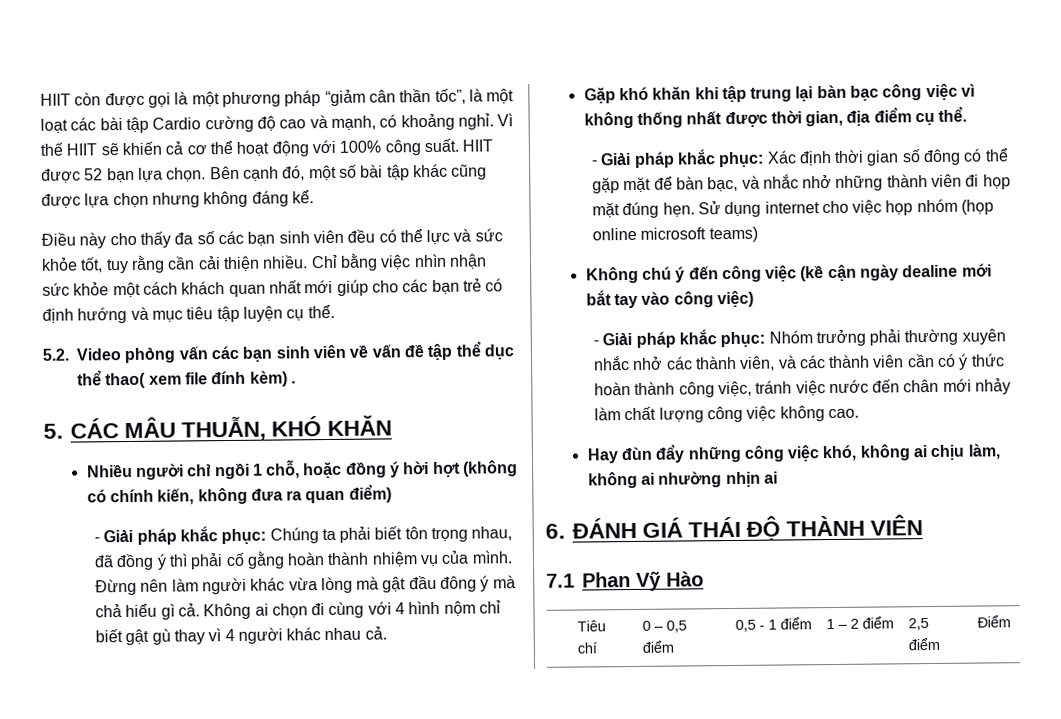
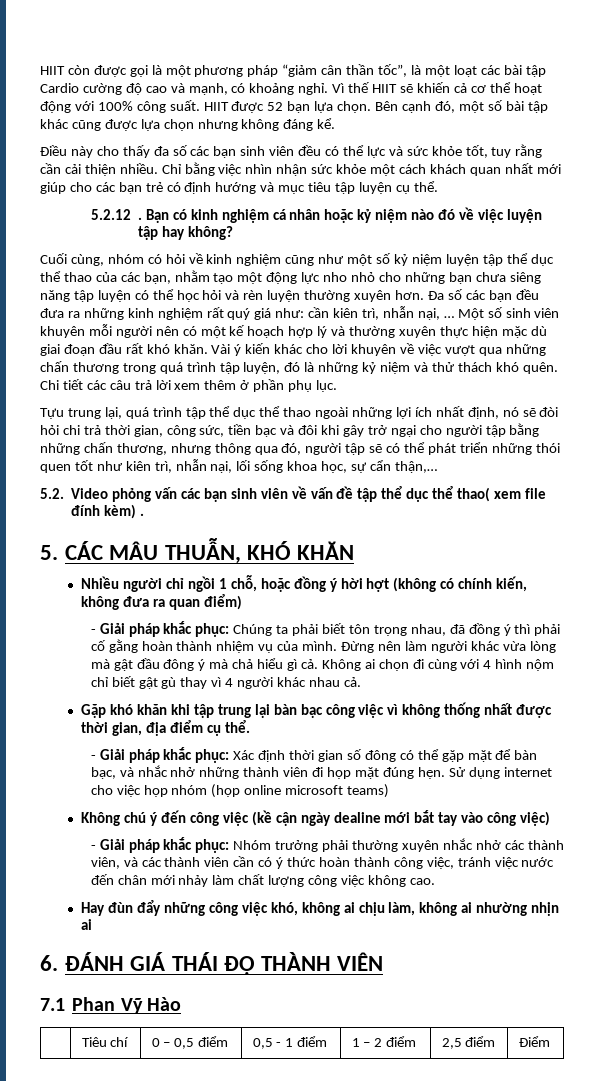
(335, 311) none -> [90,207,542,223] [137,226,233,240] [40,253,554,266] [40,270,541,284] [40,289,539,302] [40,306,560,320] [40,324,547,338] [40,343,546,356] [40,361,558,374] [40,379,338,392] [40,406,559,419] [40,423,540,437] [40,442,560,455] [40,459,437,473] // 5.2.12 . Bạn có kinh nghiệm cá nhân hoặc kỷ niệm nào đó về việc luyện tập hay không? // Cuối cùng, nhóm có hỏi về kinh nghiệm cũng như một số kỷ niệm luyện tập thể dục thể thao của các bạn, nhằm tạo một động lực nho nhỏ cho những bạn chưa siêng năng tập luyện có thể học hỏi và rèn luyện thường xuyên hơn. Đa số các bạn đều đưa ra những kinh nghiệm rất quý giá như: cần kiên trì, nhẫn nại, … Một số sinh viên khuyên mỗi người nên có một kế hoạch hợp lý và thường xuyên thực hiện mặc dù giai đoạn đầu rất khó khăn. Vài ý kiến khác cho lời khuyên về việc vượt qua những chấn thương trong quá trình tập luyện, đó là những kỷ niệm và thử thách khó quên. Chi tiết các câu trả lời xem thêm ở phần phụ lục. // Tựu trung lại, quá trình tập thể dục thể thao ngoài những lợi ích nhất định, nó sẽ đòi hỏi chi trả thời gian, công sức, tiền bạc và đôi khi gây trở ngại cho người tập bằng những chấn thương, nhưng thông qua đó, người tập sẽ có thể phát triển những thói quen tốt như kiên trì, nhẫn nại, lối sống khoa học, sự cẩn thận,…

